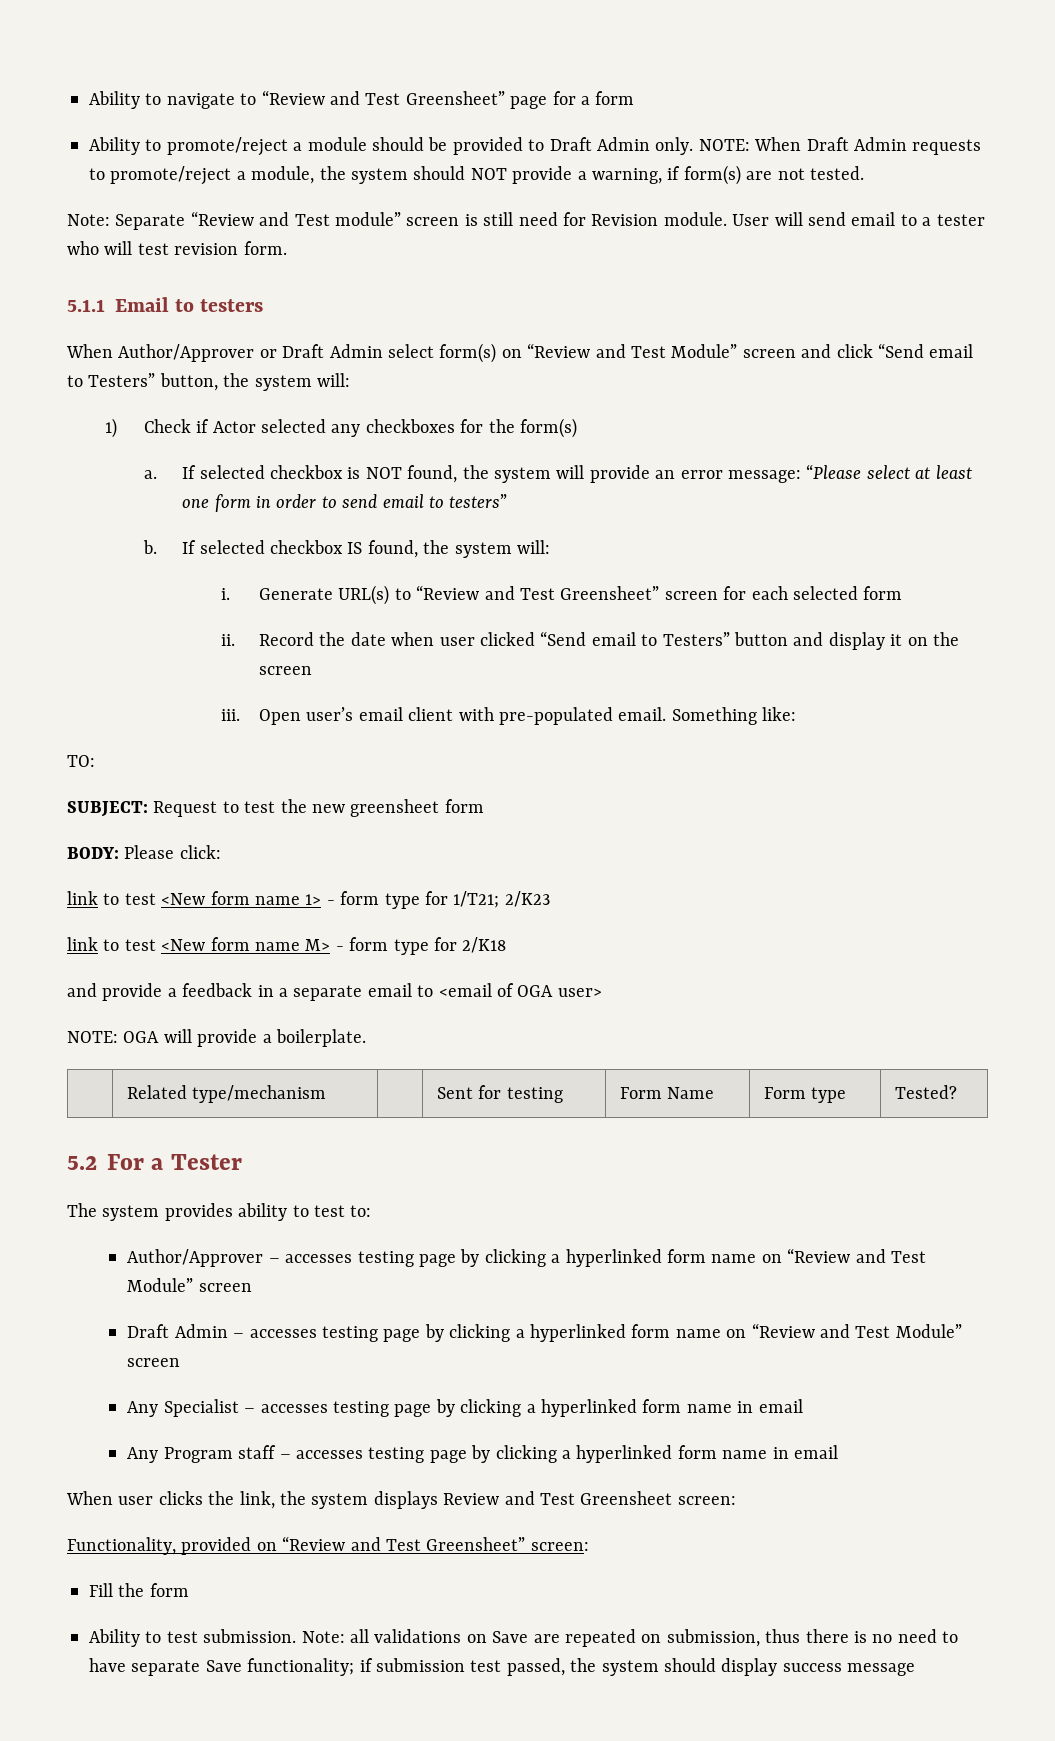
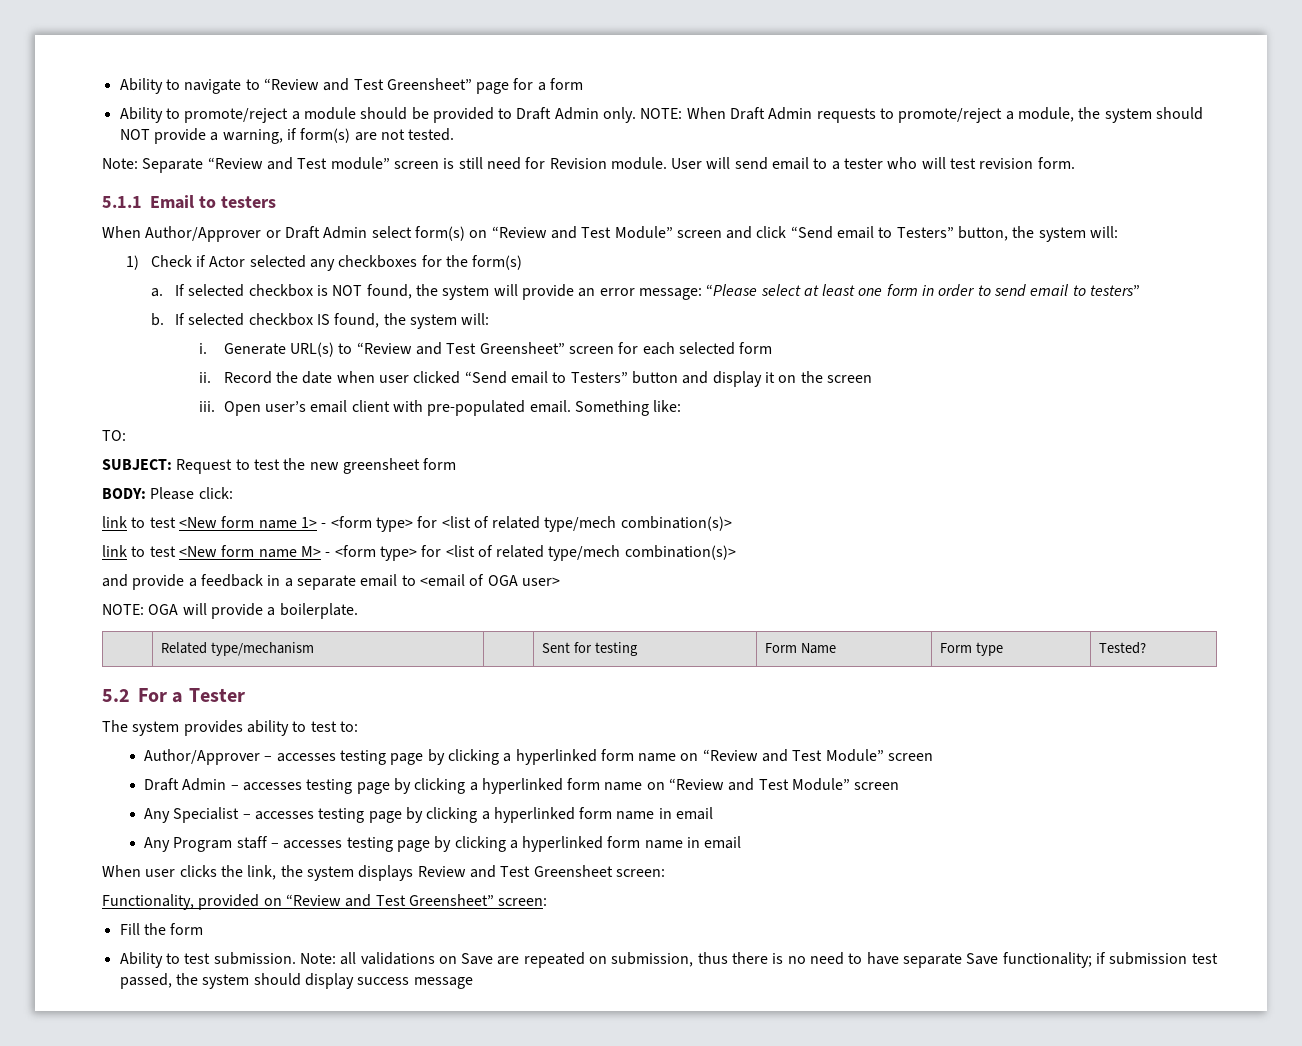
[340,891,550,909] form type for 1/T21; 2/K23 -> [330,516,732,532] <form type> for <list of related type/mech combination(s)>
[349,937,507,955] form type for 2/K18 -> [334,545,736,561] <form type> for <list of related type/mech combination(s)>

